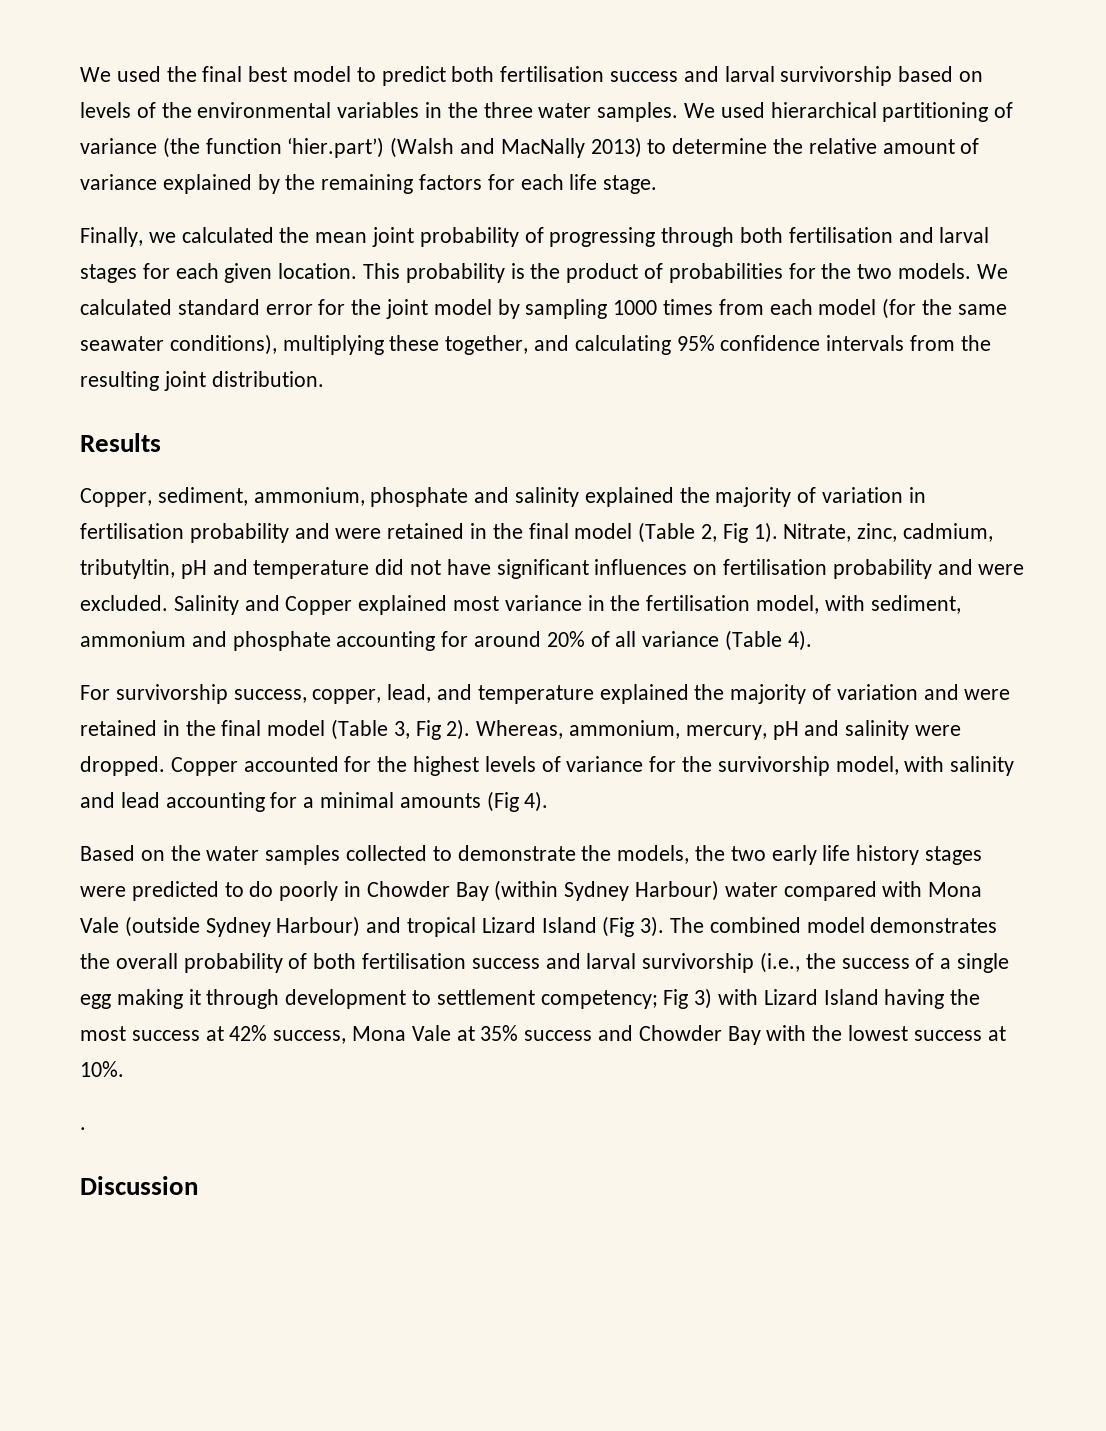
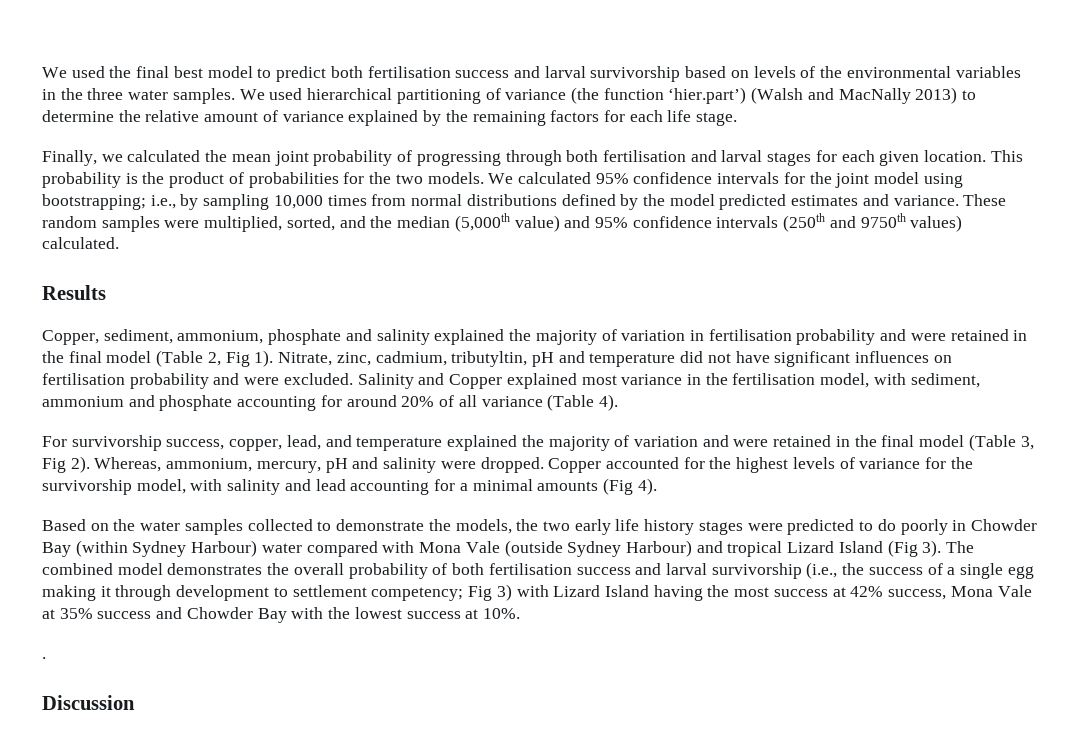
[177,299,313,315] standard error -> [595,172,780,184] 95% confidence intervals
(492, 307) none -> [923,173,963,188] [42,194,176,210] using bootstrapping; i.e.,
[613,300,658,315] 1000 -> [273,195,323,209] 10,000
[769,298,1007,319] [80,334,991,355] [80,371,324,391] each model (for the same seawater conditions), multiplying these together, and calculating 95% confidence intervals from the resulting joint distribution. -> [411,194,1007,210] [42,213,963,232] [42,237,119,249] normal distributions defined by the model predicted estimates and variance. These random samples were multiplied, sorted, and the median (5,000th value) and 95% confidence intervals (250th and 9750th values) calculated.

